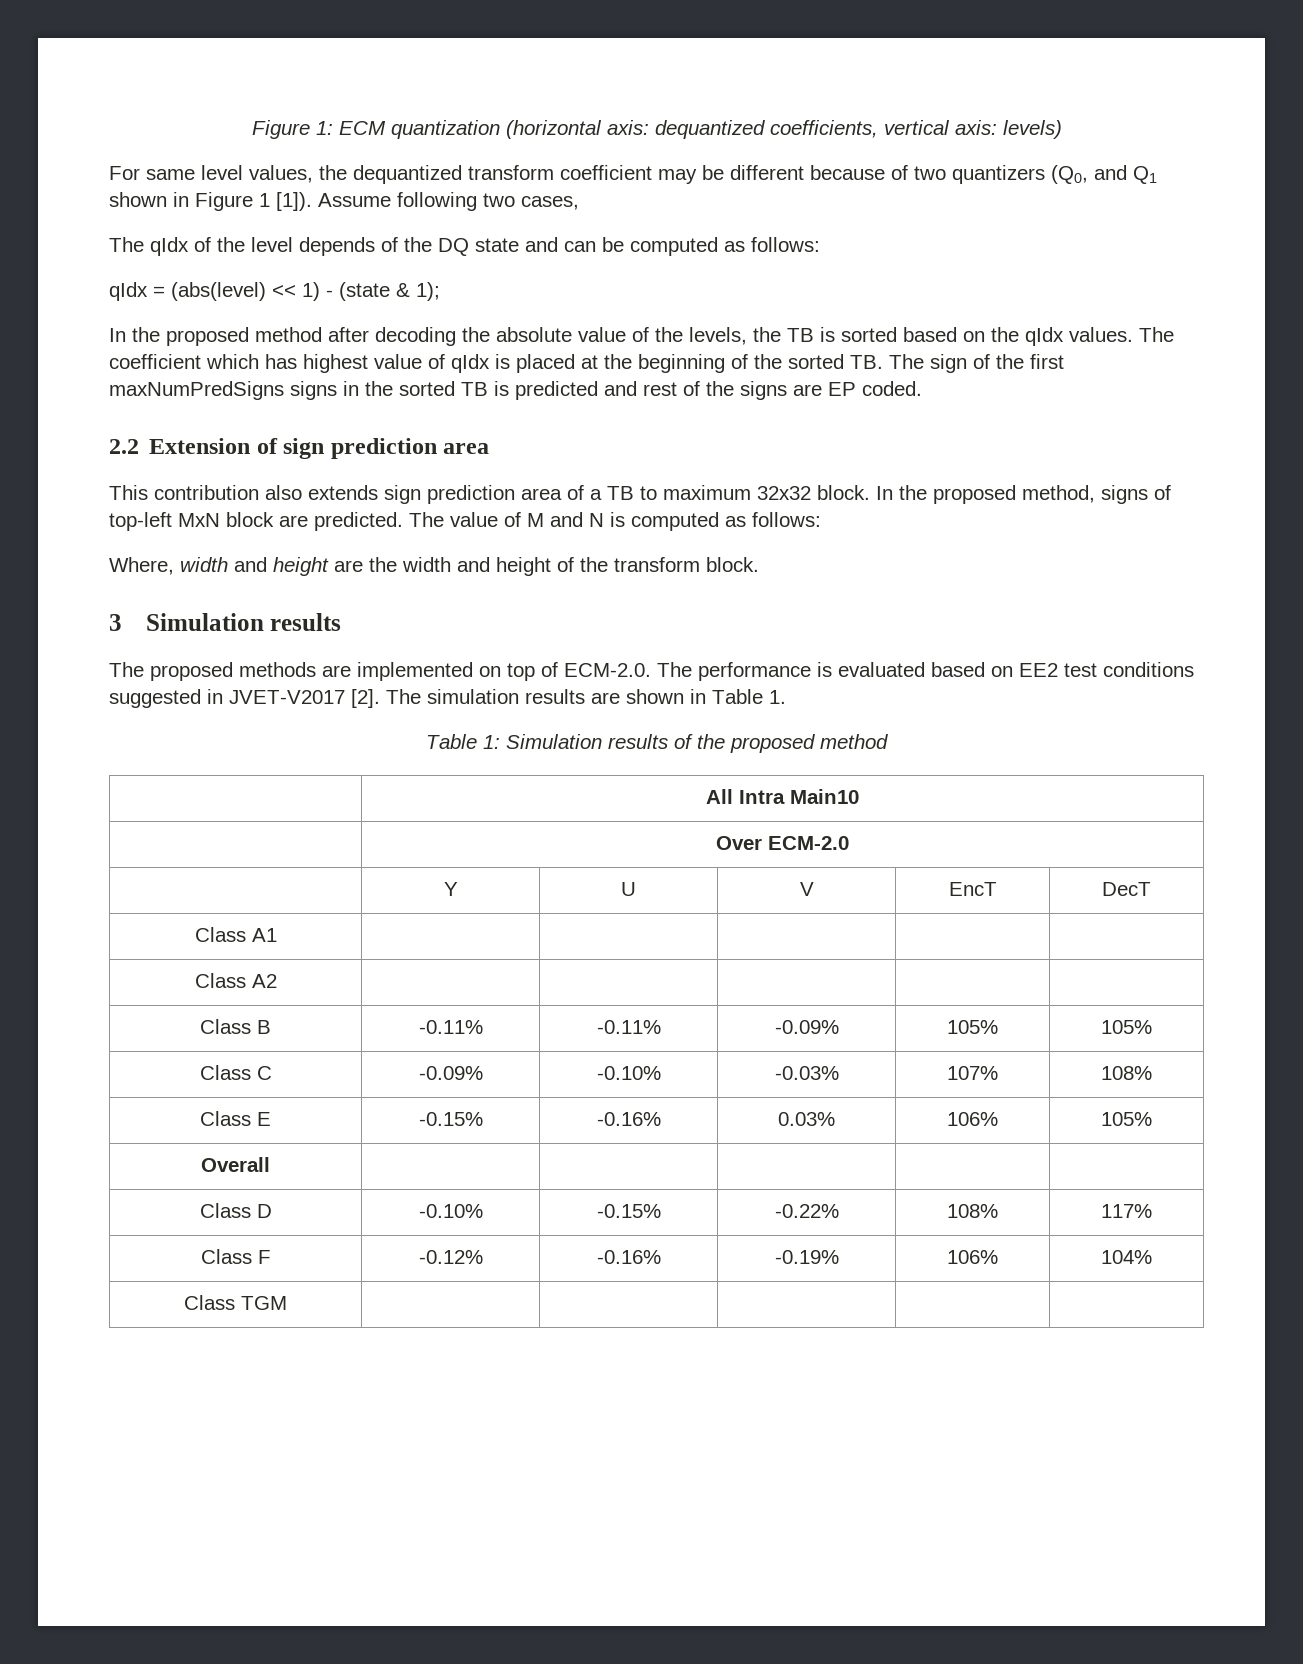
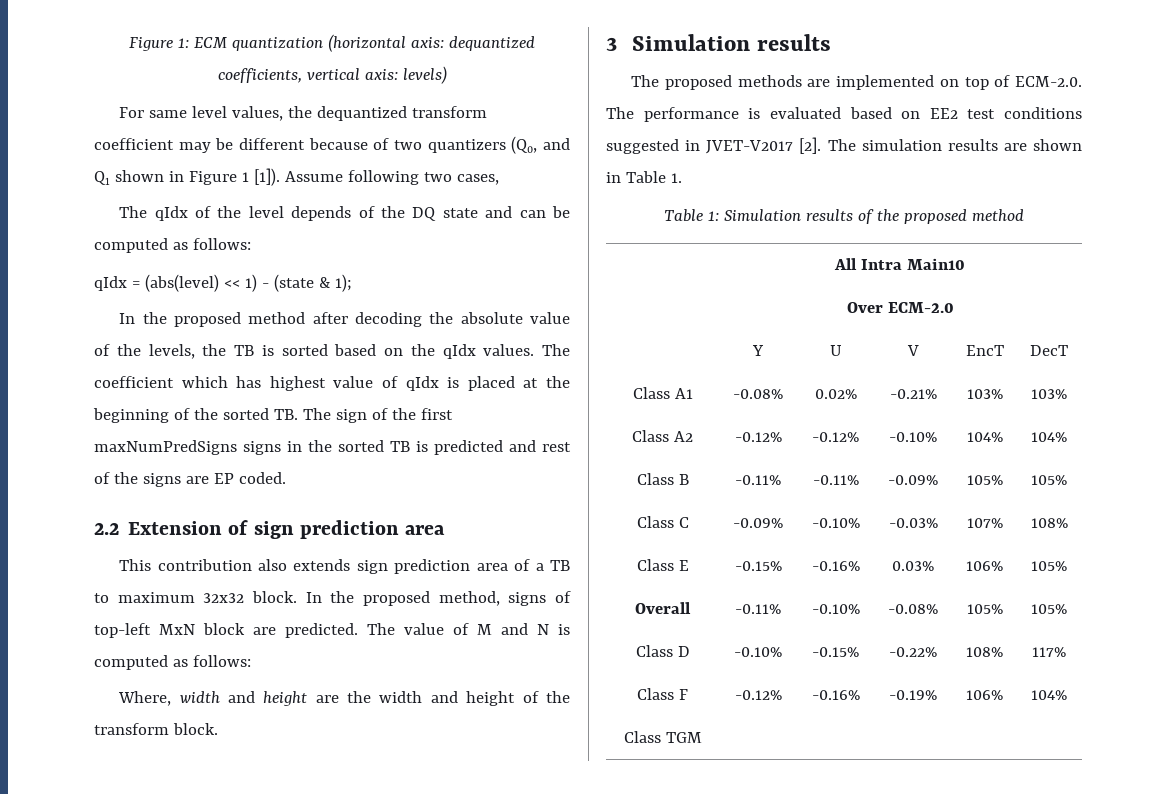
[194,973,277,988] | | | | // Class A2 | | | | | -> [733,389,783,399] [814,389,857,399] [889,389,937,399] [966,389,1003,399] [1031,389,1067,399] [632,430,693,442] [734,432,782,442] [812,432,859,442] [889,432,937,442] [966,432,1003,442] [1031,432,1067,442] -0.08% | 0.02% | -0.21% | 103% | 103% // Class A2 | -0.12% | -0.12% | -0.10% | 104% | 104%
(270, 1164) | | | | -> [735,604,781,614] [811,604,860,614] [888,604,938,614] [966,604,1003,614] [1031,604,1067,614] -0.11% | -0.10% | -0.08% | 105% | 105%

